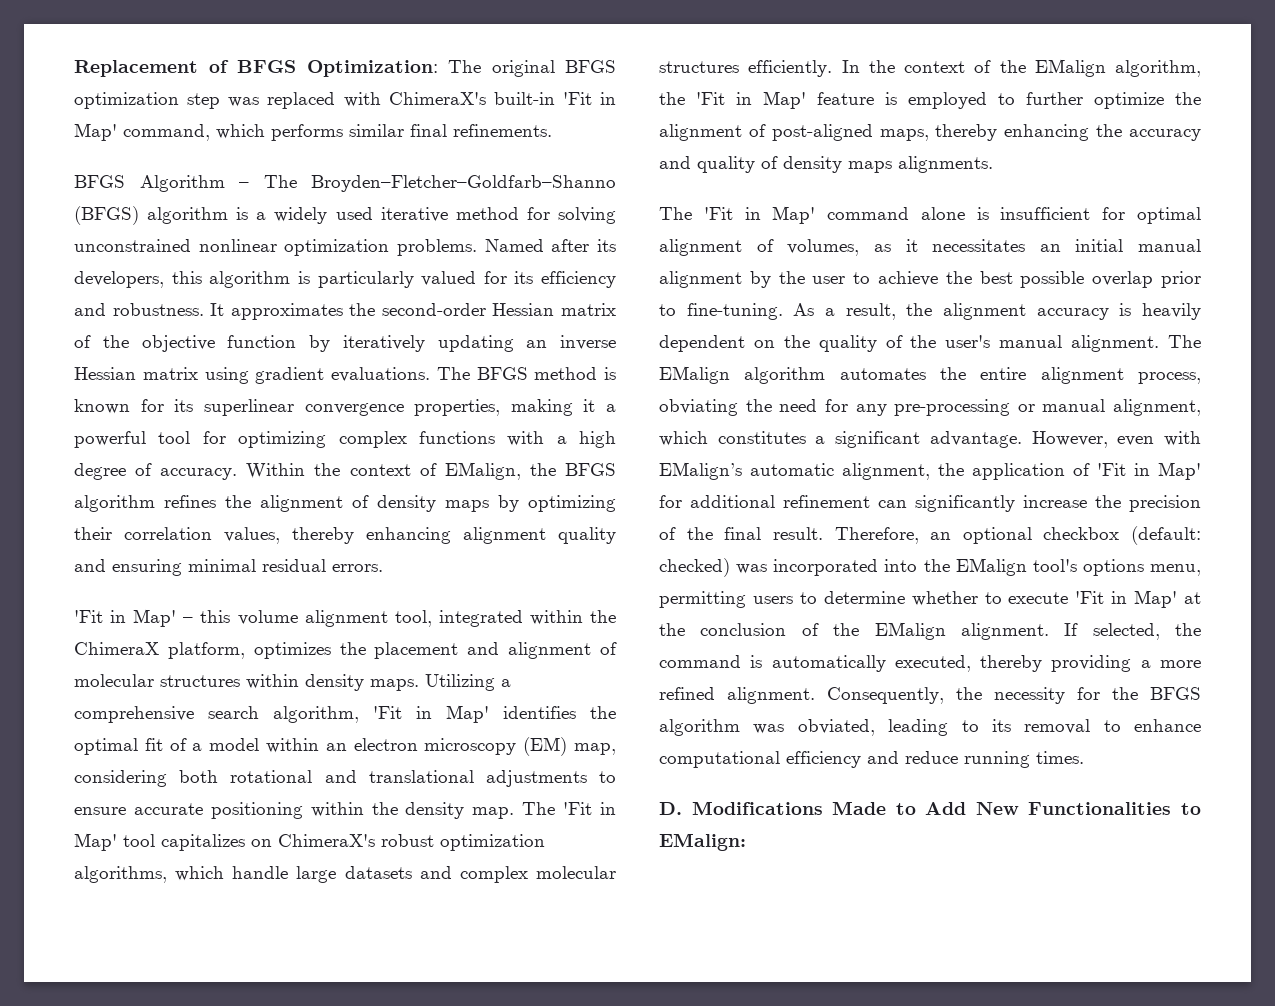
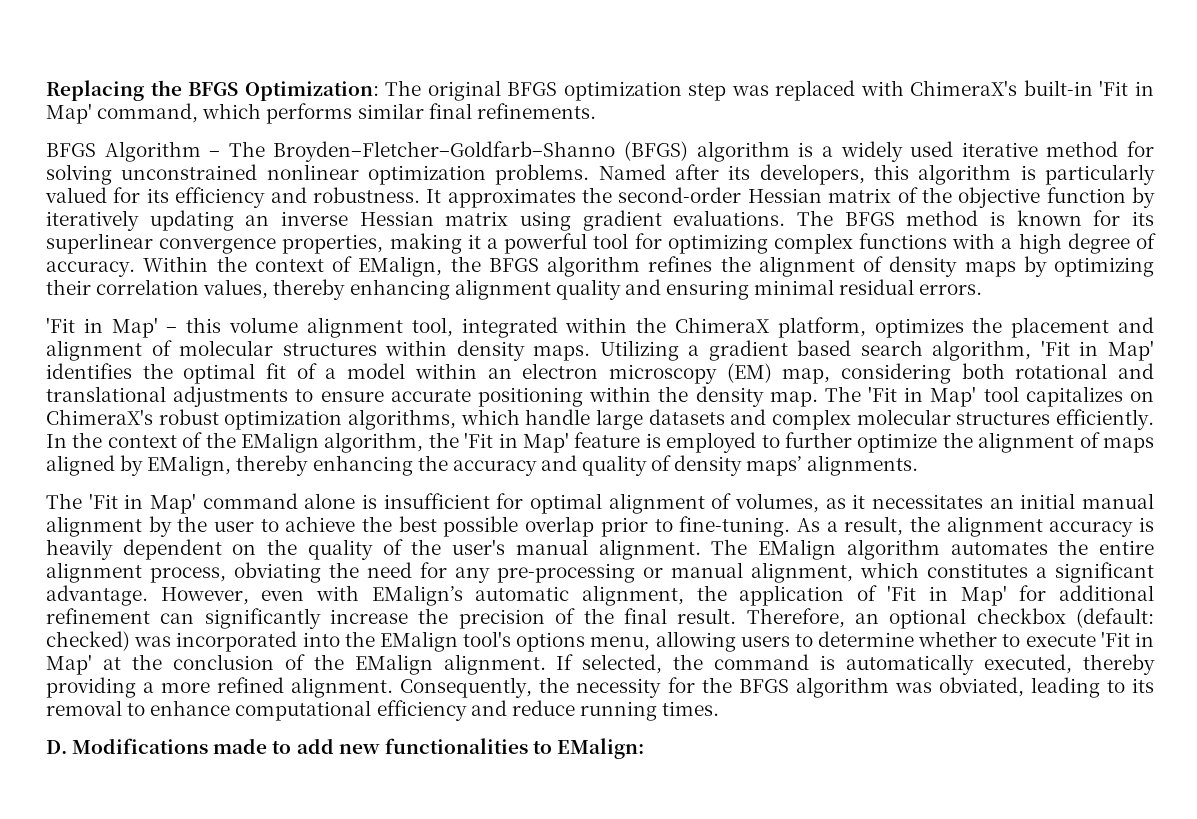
[74,60,229,77] Replacement of -> [46,80,182,101] Replacing the
[74,706,194,723] comprehensive -> [708,340,852,361] gradient based
[771,124,929,141] post-aligned maps, -> [1103,437,1154,453] [46,455,232,476] maps aligned by EMalign,
[848,161,892,173] maps -> [746,456,802,476] maps’
[659,591,746,608] permitting -> [655,631,736,652] allowing
[832,801,1172,815] Made to Add New Functionalities -> [213,738,528,754] made to add new functionalities

